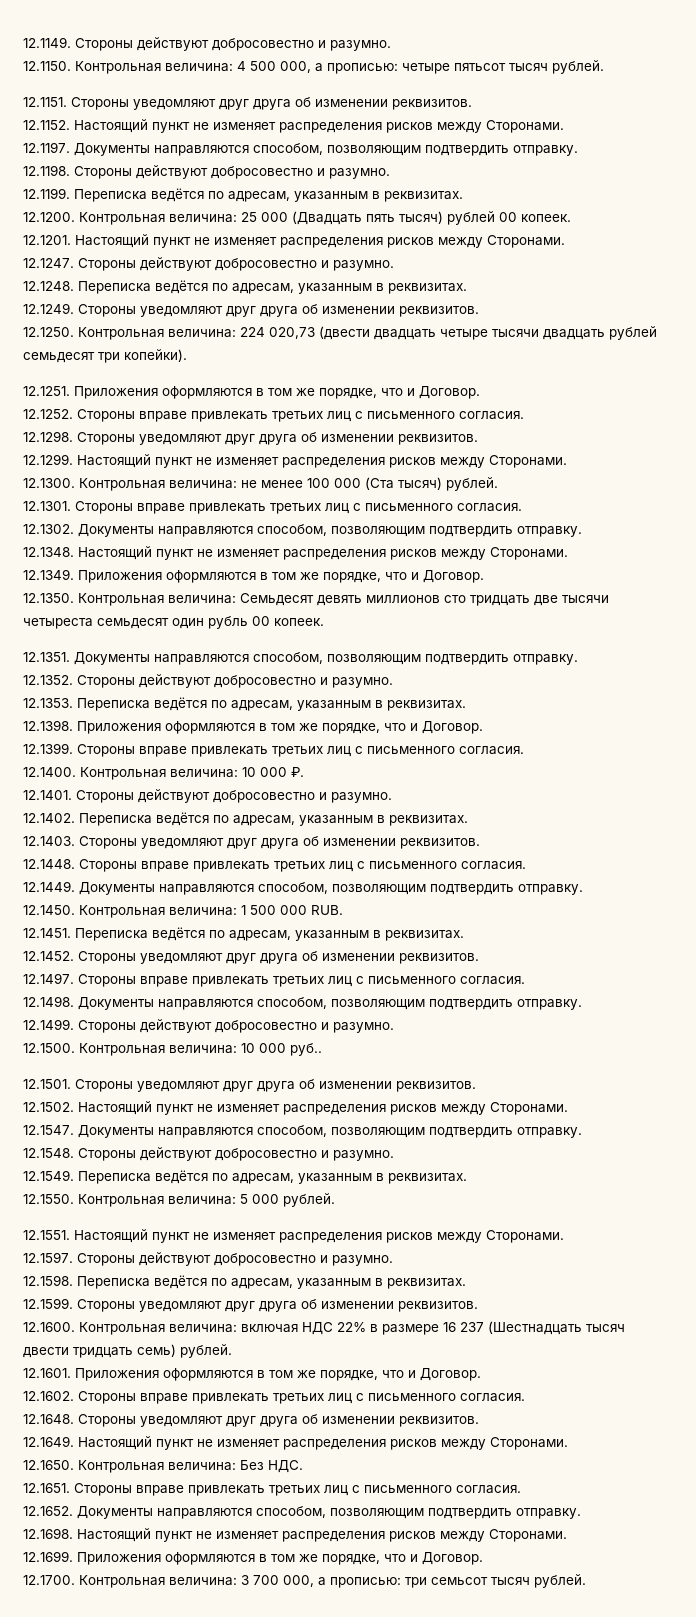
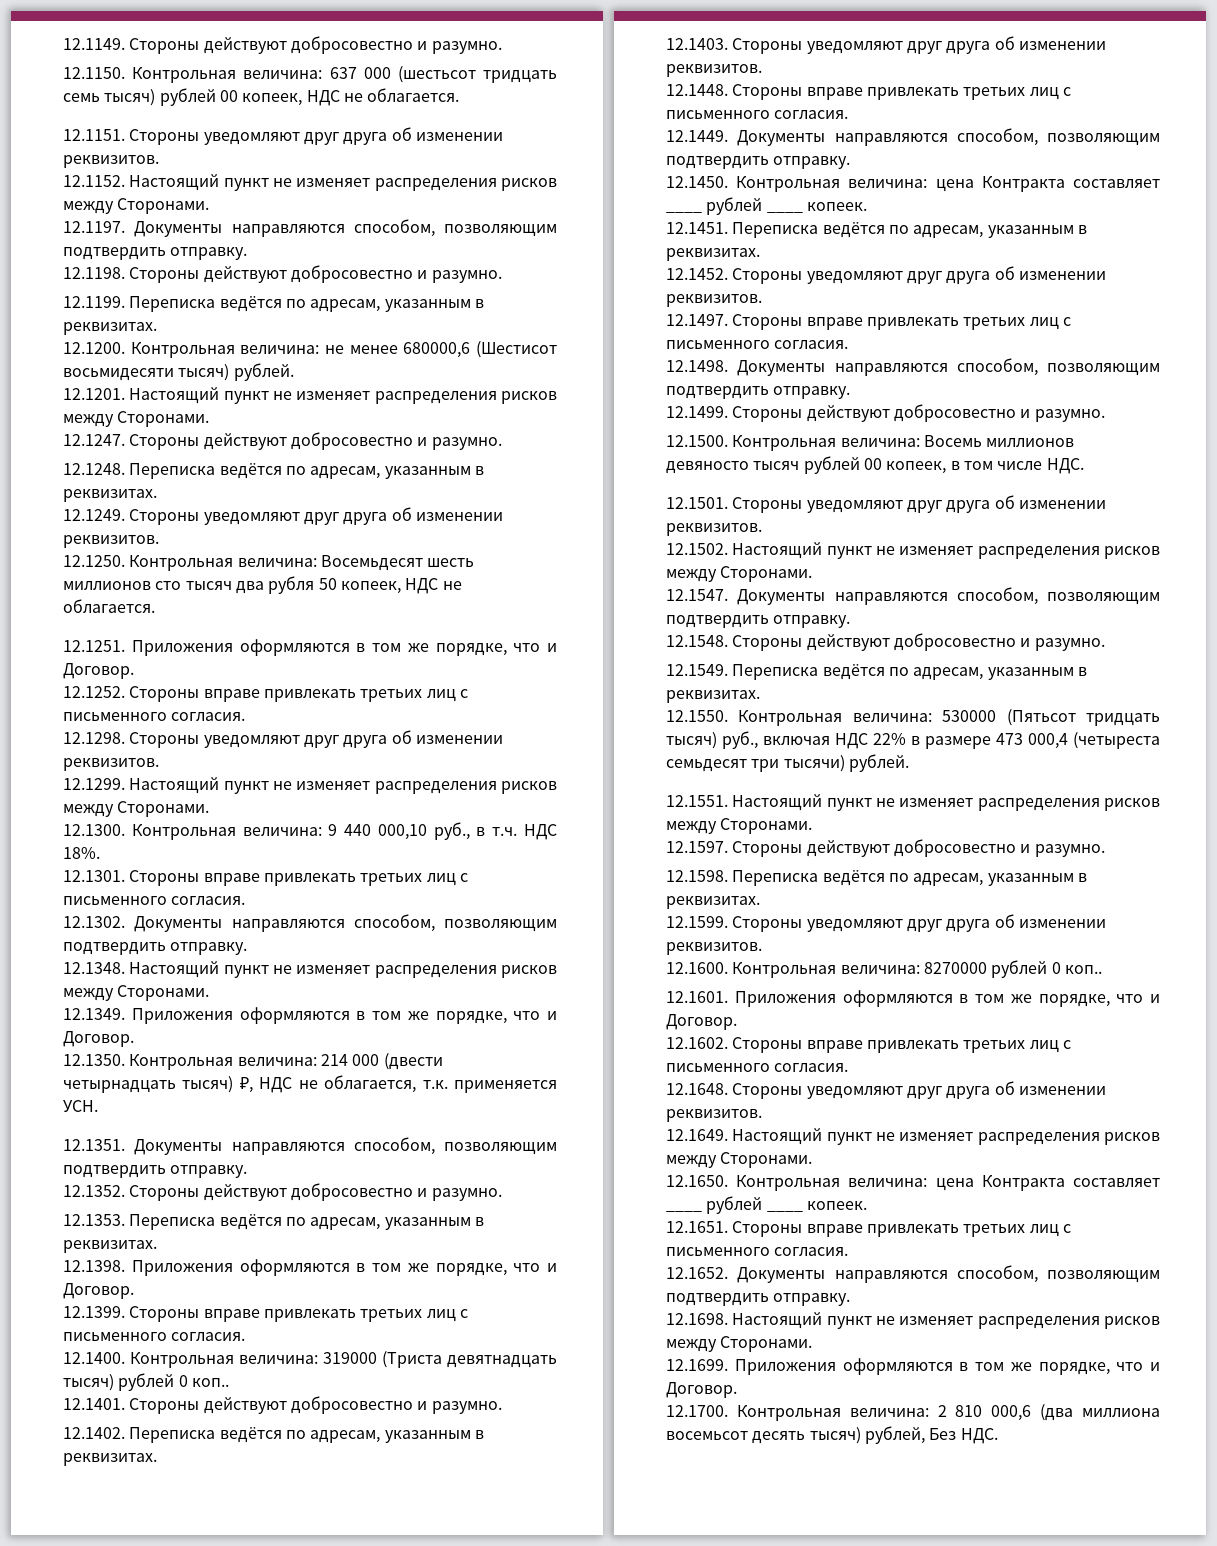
[237,60,604,74] 4 500 000, а прописью: четыре пятьсот тысяч рублей. -> [329,66,558,83] [63,88,460,106] 637 000 (шестьсот тридцать семь тысяч) рублей 00 копеек, НДС не облагается.
[241,211,571,225] 25 000 (Двадцать пять тысяч) рублей 00 копеек. -> [325,341,558,358] [63,363,294,381] не менее 680000,6 (Шестисот восьмидесяти тысяч) рублей.
[240,326,657,340] [23,349,187,363] 224 020,73 (двести двадцать четыре тысячи двадцать рублей семьдесят три копейки). -> [320,555,475,571] [63,576,462,594] [63,599,155,613] Восемьдесят шесть миллионов сто тысяч два рубля 50 копеек, НДС не облагается.
[241,477,498,491] не менее 100 000 (Ста тысяч) рублей. -> [328,822,557,840] [63,847,100,859] 9 440 000,10 руб., в т.ч. НДС 18%.
[240,593,609,606] [23,616,324,629] Семьдесят девять миллионов сто тридцать две тысячи четыреста семьдесят один рубль 00 копеек. -> [320,1053,443,1070] [63,1075,557,1093] [63,1100,98,1112] 214 000 (двести четырнадцать тысяч) ₽, НДС не облагается, т.к. применяется УСН.
[242,767,304,777] 10 000 ₽. -> [323,1351,557,1368] [63,1373,229,1391] 319000 (Триста девятнадцать тысяч) рублей 0 коп..
[241,905,343,915] 1 500 000 RUB. -> [935,176,1160,192] [666,197,803,215] [806,202,867,211] цена Контракта составляет ____ рублей ____ копеек.
[241,1043,322,1056] 10 000 руб.. -> [923,435,1075,447] [666,456,1084,474] Восемь миллионов девяносто тысяч рублей 00 копеек, в том числе НДС.
[240,1194,279,1204] 5 000 -> [942,709,1160,726] [666,731,1160,749] [666,755,845,772] 530000 (Пятьсот тридцать тысяч) руб., включая НДС 22% в размере 473 000,4 (четыреста семьдесят три тысячи)
[241,1321,625,1335] [23,1344,232,1358] включая НДС 22% в размере 16 237 (Шестнадцать тысяч двести тридцать семь) рублей. -> [923,960,1102,978] 8270000 рублей 0 коп..
[240,1460,303,1473] Без НДС. -> [935,1175,1160,1191] [666,1196,803,1214] [806,1201,867,1210] цена Контракта составляет ____ рублей ____ копеек.
[241,1574,586,1588] 3 700 000, а прописью: три семьсот тысяч рублей. -> [937,1404,1160,1421] [666,1426,998,1444] 2 810 000,6 (два миллиона восемьсот десять тысяч) рублей, Без НДС.

